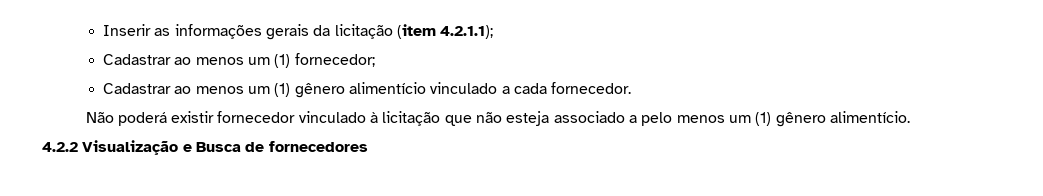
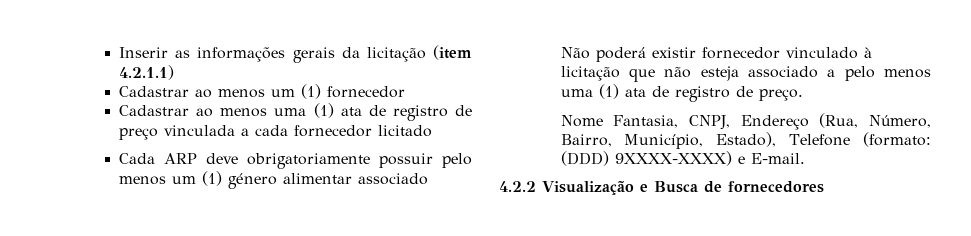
[440,25,494,39] [103,53,375,68] [103,82,632,98] 4.2.1.1); // Cadastrar ao menos um (1) fornecedor; // Cadastrar ao menos um (1) gênero alimentício vinculado a cada fornecedor. -> [119,65,175,80] [119,84,406,99] [119,103,472,121] [119,125,433,140] [119,153,472,169] [119,171,429,189] 4.2.1.1) // Cadastrar ao menos um (1) fornecedor // Cadastrar ao menos uma (1) ata de registro de preço vinculada a cada fornecedor licitado // Cada ARP deve obrigatoriamente possuir pelo menos um (1) género alimentar associado
[728,111,910,127] um (1) gênero alimentício. -> [560,84,803,102] [560,113,931,130] [560,132,931,149] [560,151,805,166] uma (1) ata de registro de preço. // Nome Fantasia, CNPJ, Endereço (Rua, Número, Bairro, Município, Estado), Telefone (formato: (DDD) 9XXXX-XXXX) e E-mail.

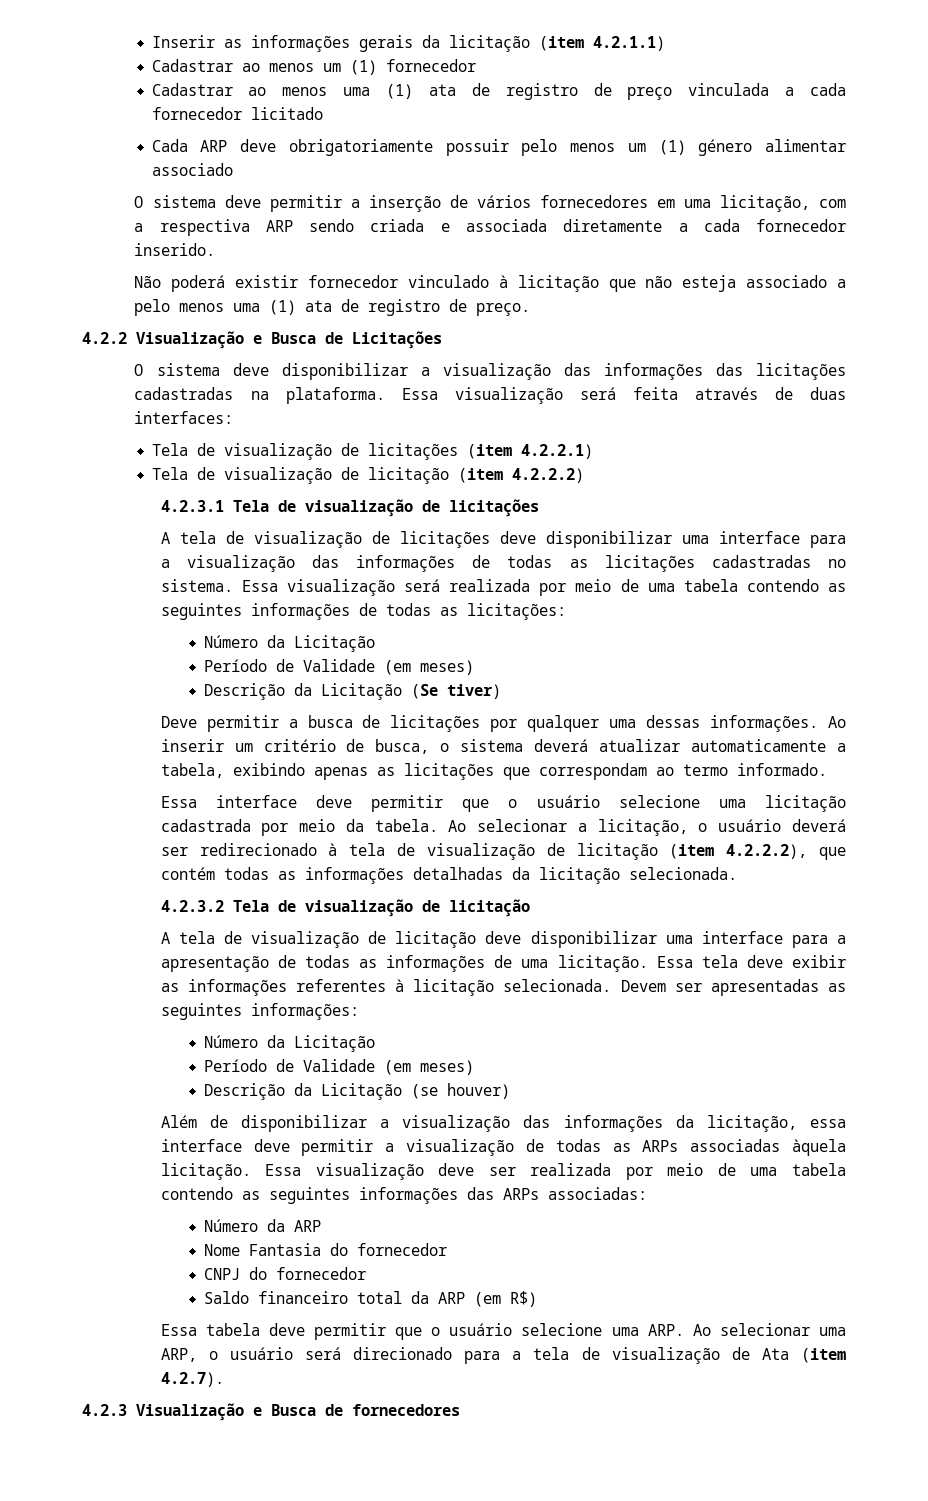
(429, 179) none -> [134,195,846,212] [134,219,846,236] [134,243,216,256] // O sistema deve permitir a inserção de vários fornecedores em uma licitação, com a respectiva ARP sendo criada e associada diretamente a cada fornecedor inserido.
[560,113,931,130] [560,132,931,149] [560,151,805,166] // Nome Fantasia, CNPJ, Endereço (Rua, Número, Bairro, Município, Estado), Telefone (formato: (DDD) 9XXXX-XXXX) e E-mail. -> (531, 309) none
(722, 187) none -> [352,331,442,349] [134,363,847,380] [134,387,847,404] [134,411,234,424] [151,443,593,460] [151,467,584,484] [160,499,539,517] [160,531,846,548] [160,555,847,572] [160,579,846,596] [160,603,566,620] [203,635,375,652] [203,659,474,675] [203,683,501,700] [160,715,846,732] [160,739,847,754] [160,763,827,780] [160,795,847,812] [160,819,846,836] [160,843,846,860] [160,867,737,884] [160,899,530,917] [160,931,846,948] [160,955,846,972] [160,979,847,996] [160,1003,359,1020] [203,1035,375,1052] [203,1059,474,1075] [203,1083,510,1100] [160,1115,847,1132] [160,1139,846,1156] [160,1163,847,1180] [160,1187,647,1204] [203,1219,321,1232] [203,1243,447,1256] [203,1267,366,1280] [203,1291,537,1307] [160,1323,846,1340] [160,1347,846,1364] [160,1372,224,1387] [82,1403,343,1421] Licitações // O sistema deve disponibilizar a visualização das informações das licitações cadastradas na plataforma. Essa visualização será feita através de duas interfaces: // Tela de visualização de licitações (item 4.2.2.1) // Tela de visualização de licitação (item 4.2.2.2) // 4.2.3.1 Tela de visualização de licitações // A tela de visualização de licitações deve disponibilizar uma interface para a visualização das informações de todas as licitações cadastradas no sistema. Essa visualização será realizada por meio de uma tabela contendo as seguintes informações de todas as licitações: // Número da Licitação // Período de Validade (em meses) // Descrição da Licitação (Se tiver) // Deve permitir a busca de licitações por qualquer uma dessas informações. Ao inserir um critério de busca, o sistema deverá atualizar automaticamente a tabela, exibindo apenas as licitações que correspondam ao termo informado. // Essa interface deve permitir que o usuário selecione uma licitação cadastrada por meio da tabela. Ao selecionar a licitação, o usuário deverá ser redirecionado à tela de visualização de licitação (item 4.2.2.2), que contém todas as informações detalhadas da licitação selecionada. // 4.2.3.2 Tela de visualização de licitação // A tela de visualização de licitação deve disponibilizar uma interface para a apresentação de todas as informações de uma licitação. Essa tela deve exibir as informações referentes à licitação selecionada. Devem ser apresentadas as seguintes informações: // Número da Licitação // Período de Validade (em meses) // Descrição da Licitação (se houver) // Além de disponibilizar a visualização das informações da licitação, essa interface deve permitir a visualização de todas as ARPs associadas àquela licitação. Essa visualização deve ser realizada por meio de uma tabela contendo as seguintes informações das ARPs associadas: // Número da ARP // Nome Fantasia do fornecedor // CNPJ do fornecedor // Saldo financeiro total da ARP (em R$) // Essa tabela deve permitir que o usuário selecione uma ARP. Ao selecionar uma ARP, o usuário será direcionado para a tela de visualização de Ata (item 4.2.7). // 4.2.3 Visualização e Busca de

